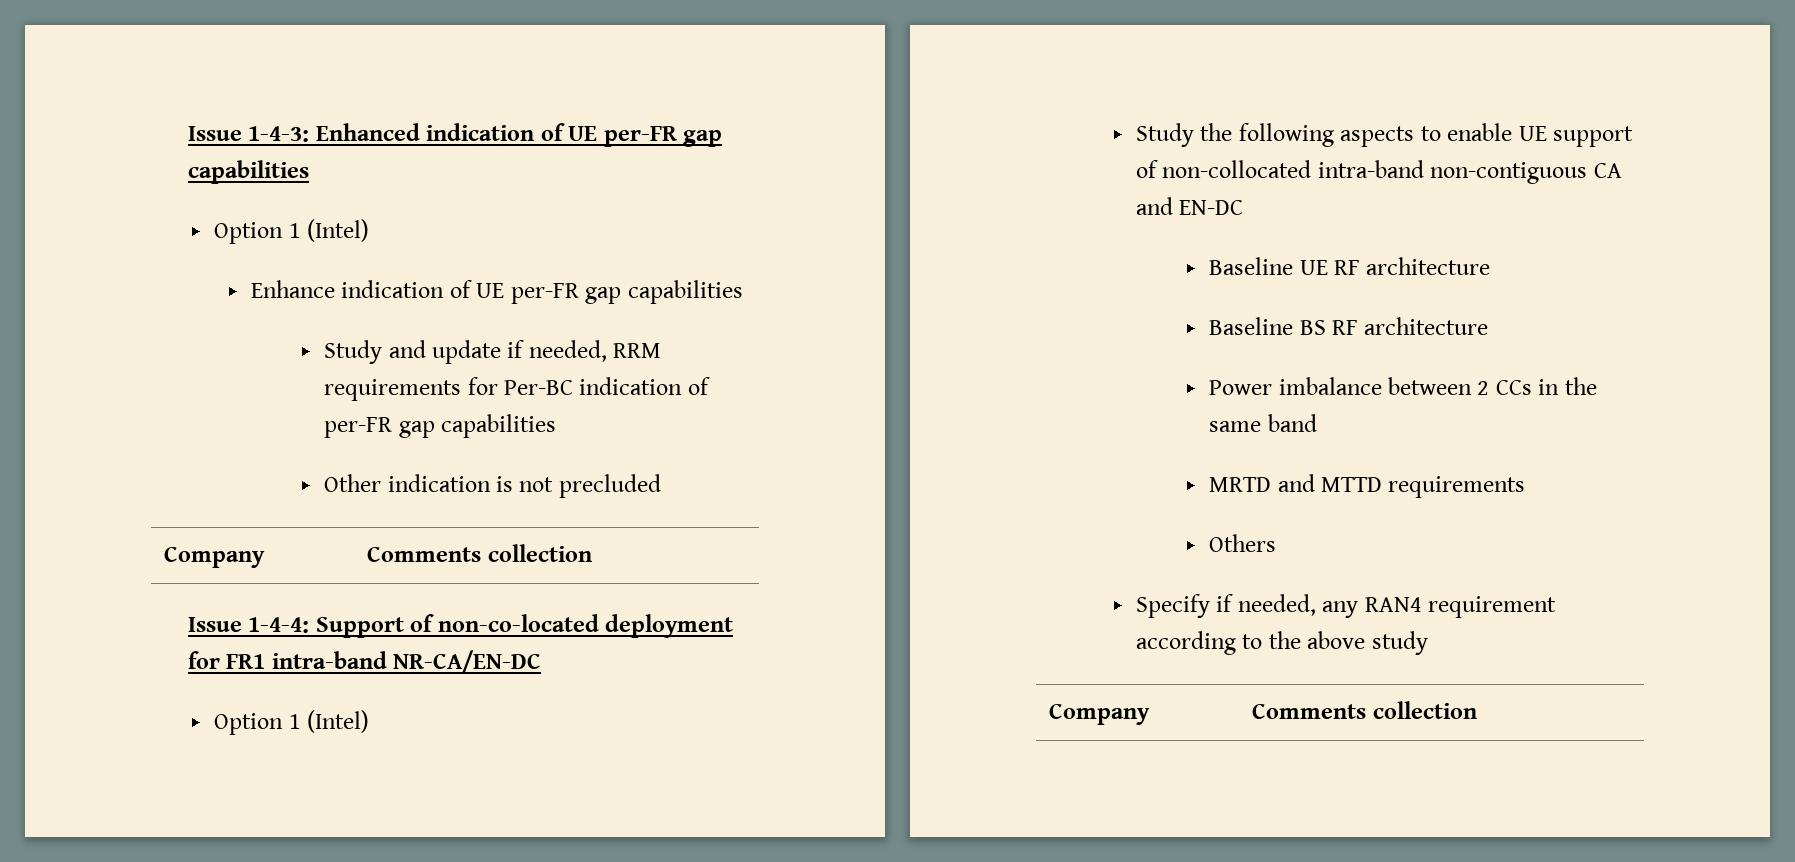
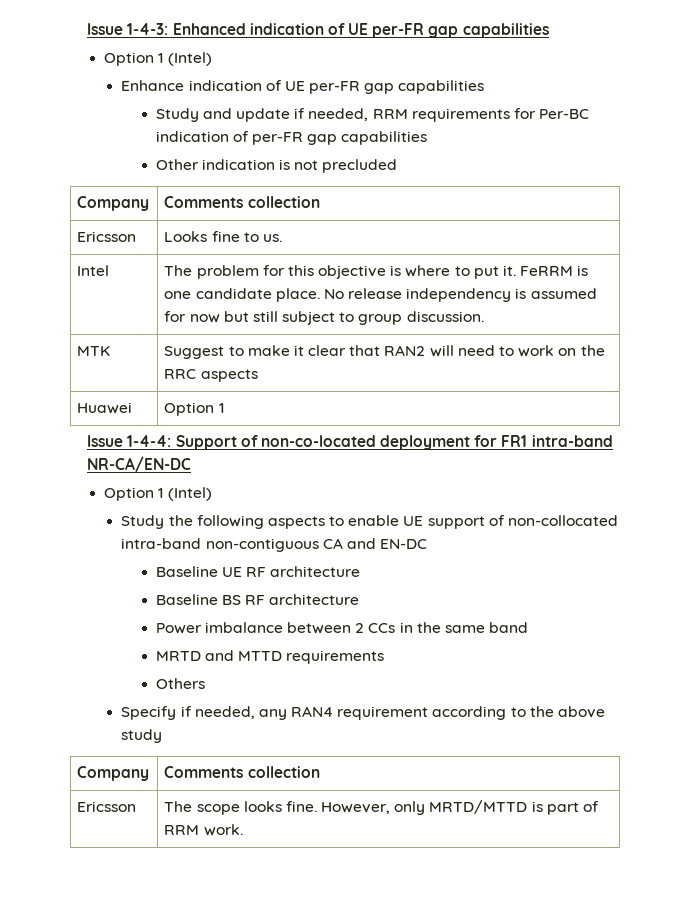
(592, 553) none -> [77,231,137,242] [164,231,282,242] [77,265,110,276] [164,265,589,279] [164,288,597,302] [164,311,484,325] [77,346,111,356] [164,345,605,359] [164,369,258,382] [77,402,133,414] [164,402,224,416] // Ericsson | Looks fine to us. // Intel | The problem for this objective is where to put it. FeRRM is one candidate place. No release independency is assumed for now but still subject to group discussion. // MTK | Suggest to make it clear that RAN2 will need to work on the RRC aspects // Huawei | Option 1
(1477, 710) none -> [77,801,137,812] [164,800,600,815] [164,824,243,836] // Ericsson | The scope looks fine. However, only MRTD/MTTD is part of RRM work.

